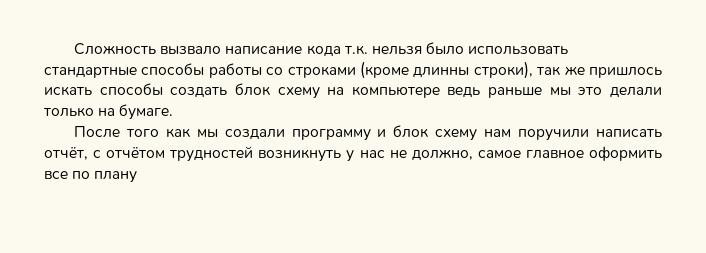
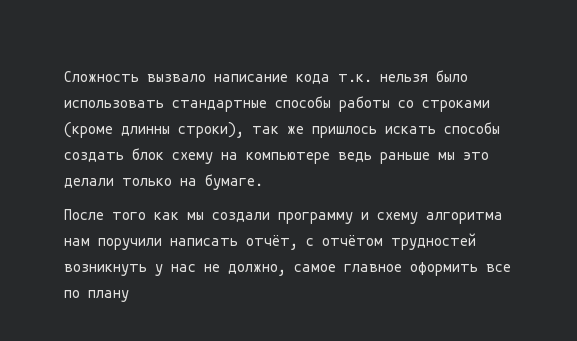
[393,125,478,141] блок схему -> [377,212,503,224] схему алгоритма

